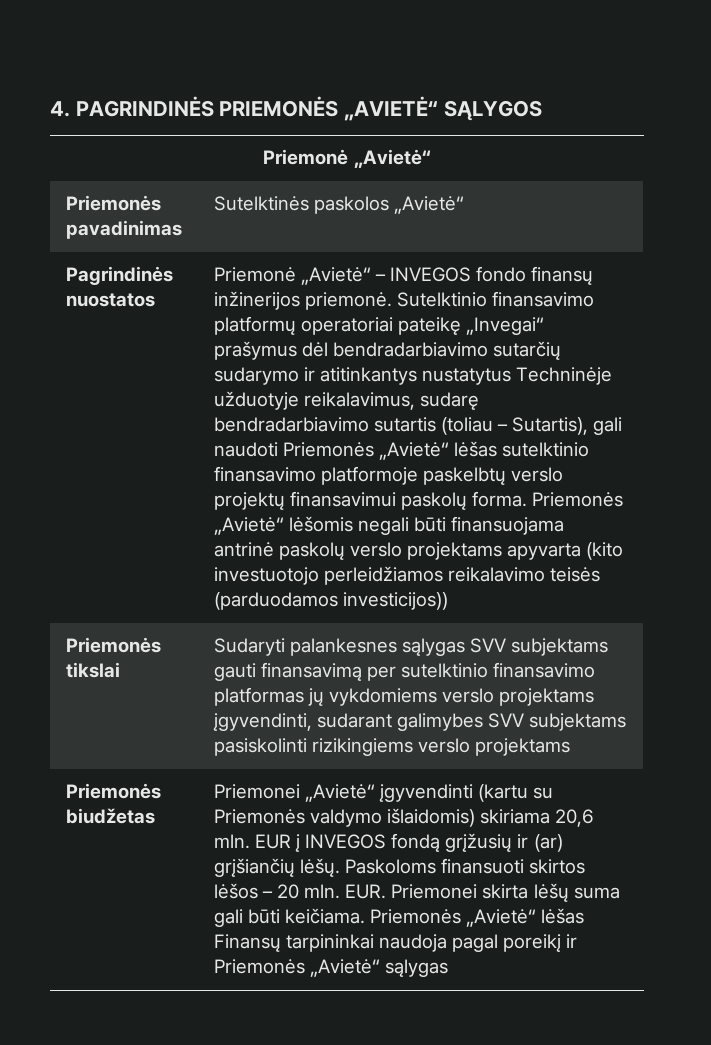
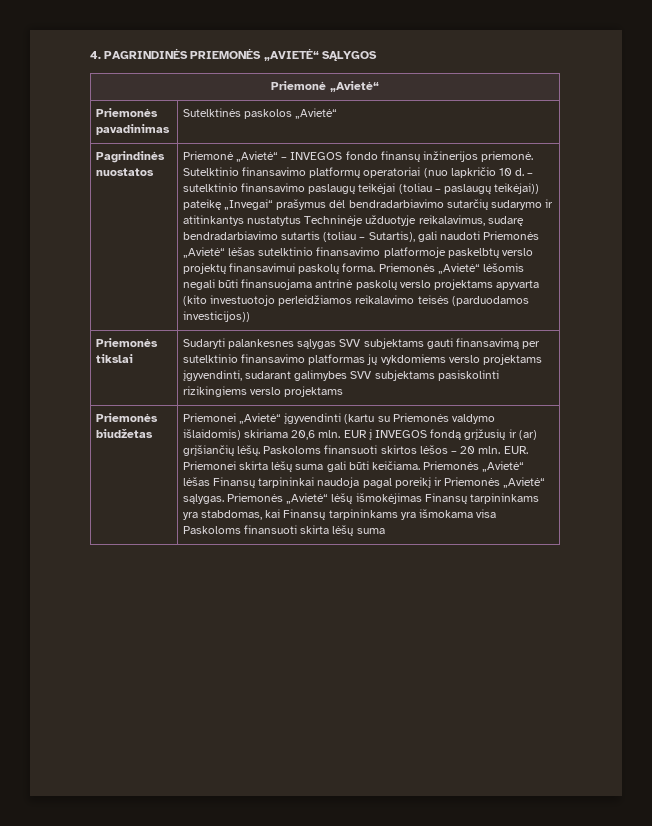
(393, 326) none -> [423,167,534,178] [182,183,540,194] (nuo lapkričio 10 d. – sutelktinio finansavimo paslaugų teikėjai (toliau – paslaugų teikėjai))
[384,959,448,977] sąlygas -> [182,493,539,504] [182,509,497,520] [182,525,385,536] sąlygas. Priemonės „Avietė“ lėšų išmokėjimas Finansų tarpininkams yra stabdomas, kai Finansų tarpininkams yra išmokama visa Paskoloms finansuoti skirta lėšų suma

